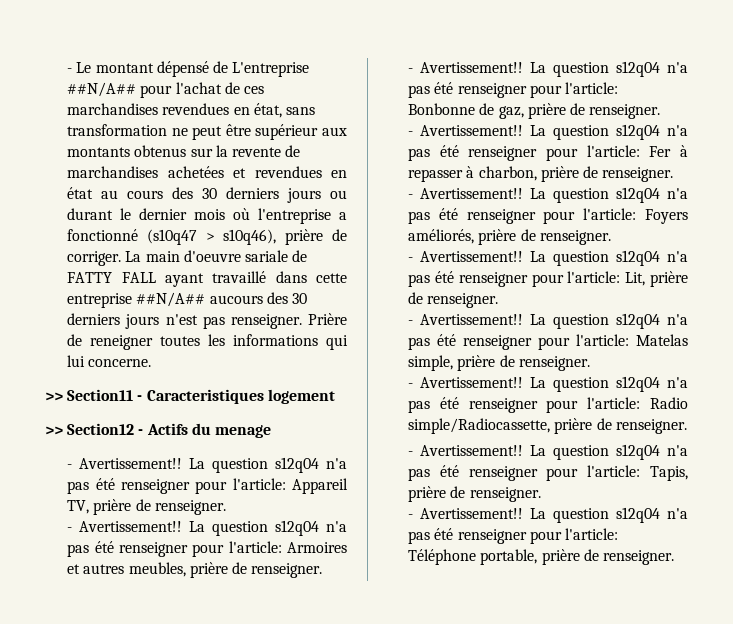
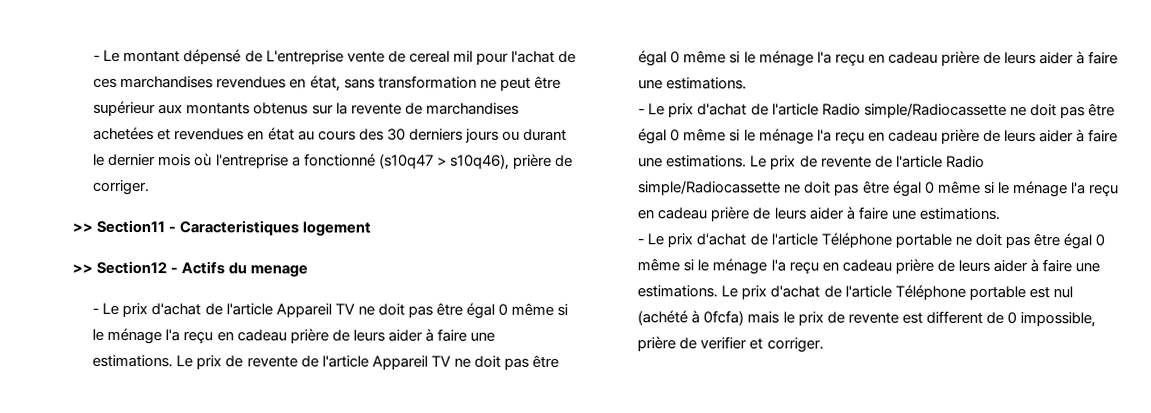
[67,82,137,97] ##N/A## -> [346,50,473,63] vente de cereal mil
[125,250,308,262] [67,271,347,287] [67,292,307,308] [67,313,347,329] [67,334,348,350] [67,355,152,367] La main d'oeuvre sariale de FATTY FALL ayant travaillé dans cette entreprise ##N/A## aucours des 30 derniers jours n'est pas renseigner. Prière de reneigner toutes les informations qui lui concerne. -> (151, 187) none
[79,457,347,473] [67,478,348,494] [67,499,226,515] [67,520,347,536] [67,541,347,557] [67,562,323,578] [408,61,688,77] [408,82,618,98] [408,103,661,119] [408,124,688,140] [408,145,688,161] [408,166,674,182] [408,187,688,203] [408,208,688,224] [408,229,611,245] [408,250,688,266] [408,271,688,287] [408,292,499,308] [408,313,688,329] [408,334,688,350] [408,355,590,371] [408,376,688,392] [408,397,688,413] [408,418,687,434] [408,444,688,460] [408,465,688,481] [408,486,541,502] [408,507,688,523] [408,528,618,544] [408,549,674,565] Avertissement!! La question s12q04 n'a pas été renseigner pour l'article: Appareil TV, prière de renseigner. // - Avertissement!! La question s12q04 n'a pas été renseigner pour l'article: Armoires et autres meubles, prière de renseigner. // - Avertissement!! La question s12q04 n'a pas été renseigner pour l'article: Bonbonne de gaz, prière de renseigner. // - Avertissement!! La question s12q04 n'a pas été renseigner pour l'article: Fer à repasser à charbon, prière de renseigner. // - Avertissement!! La question s12q04 n'a pas été renseigner pour l'article: Foyers améliorés, prière de renseigner. // - Avertissement!! La question s12q04 n'a pas été renseigner pour l'article: Lit, prière de renseigner. // - Avertissement!! La question s12q04 n'a pas été renseigner pour l'article: Matelas simple, prière de renseigner. // - Avertissement!! La question s12q04 n'a pas été renseigner pour l'article: Radio simple/Radiocassette, prière de renseigner. // - Avertissement!! La question s12q04 n'a pas été renseigner pour l'article: Tapis, prière de renseigner. // - Avertissement!! La question s12q04 n'a pas été renseigner pour l'article: Téléphone portable, prière de renseigner. -> [102,302,569,319] [92,327,495,345] [92,354,559,370] [638,50,1119,67] [638,77,748,90] [638,102,1115,119] [638,128,1119,145] [638,155,985,170] [638,180,1119,198] [637,206,1000,222] [637,232,1105,250] [637,258,1101,275] [637,284,1073,301] [637,310,1096,328] [637,336,824,353] Le prix d'achat de l'article Appareil TV ne doit pas être égal 0 même si le ménage l'a reçu en cadeau prière de leurs aider à faire une estimations. Le prix de revente de l'article Appareil TV ne doit pas être égal 0 même si le ménage l'a reçu en cadeau prière de leurs aider à faire une estimations. // - Le prix d'achat de l'article Radio simple/Radiocassette ne doit pas être égal 0 même si le ménage l'a reçu en cadeau prière de leurs aider à faire une estimations. Le prix de revente de l'article Radio simple/Radiocassette ne doit pas être égal 0 même si le ménage l'a reçu en cadeau prière de leurs aider à faire une estimations. // - Le prix d'achat de l'article Téléphone portable ne doit pas être égal 0 même si le ménage l'a reçu en cadeau prière de leurs aider à faire une estimations. Le prix d'achat de l'article Téléphone portable est nul (achété à 0fcfa) mais le prix de revente est different de 0 impossible, prière de verifier et corriger.

